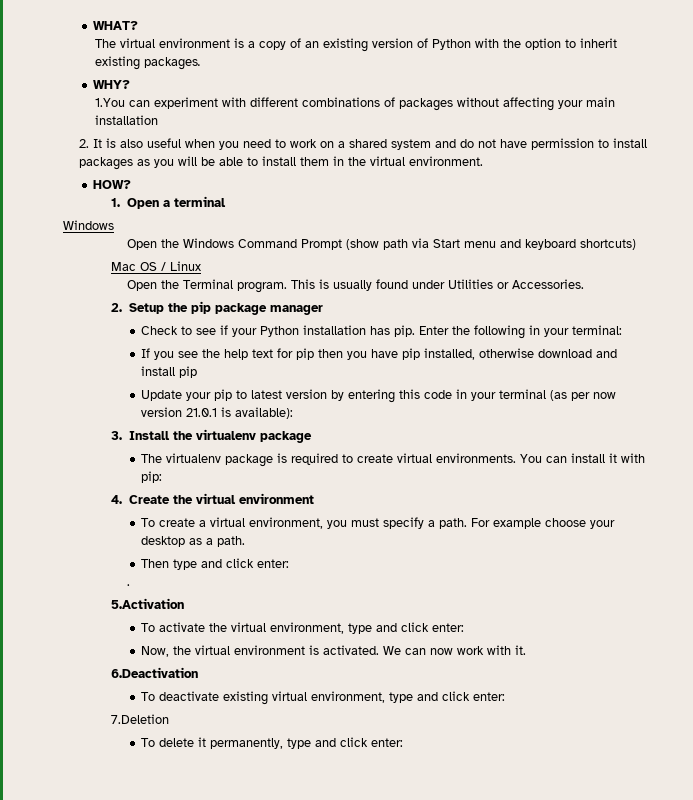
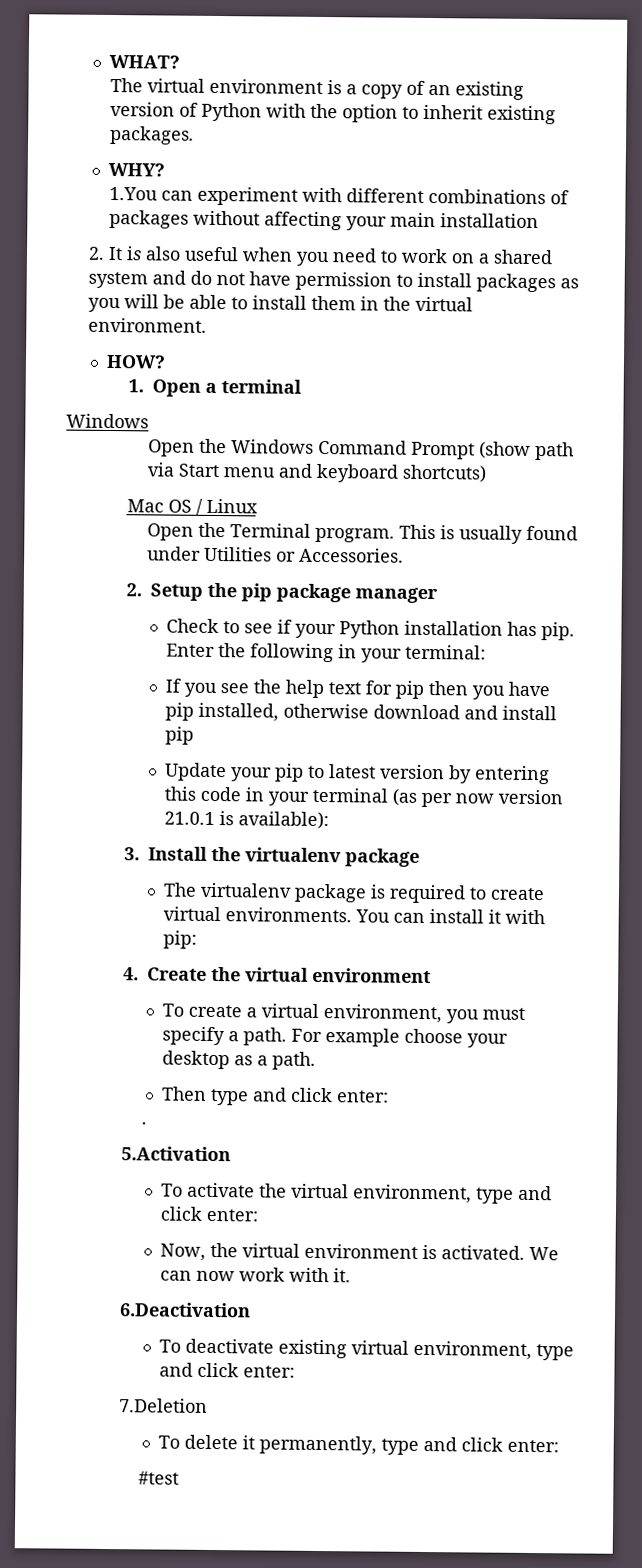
(404, 742) none -> [137,1471,179,1485] // #test

